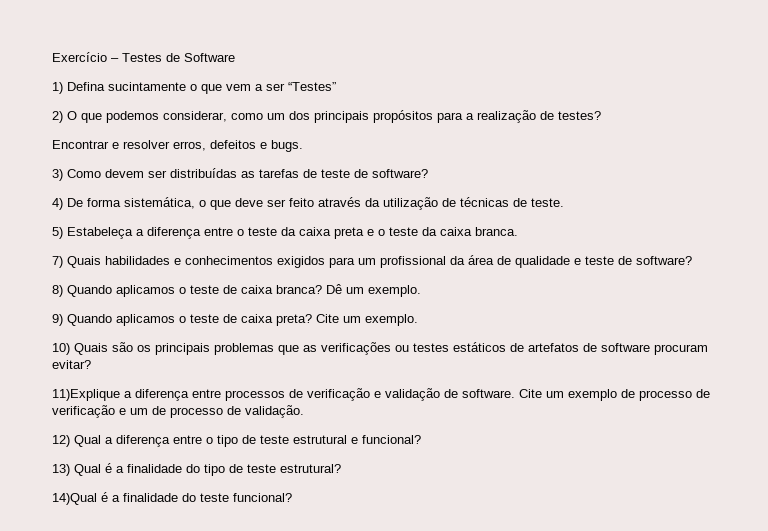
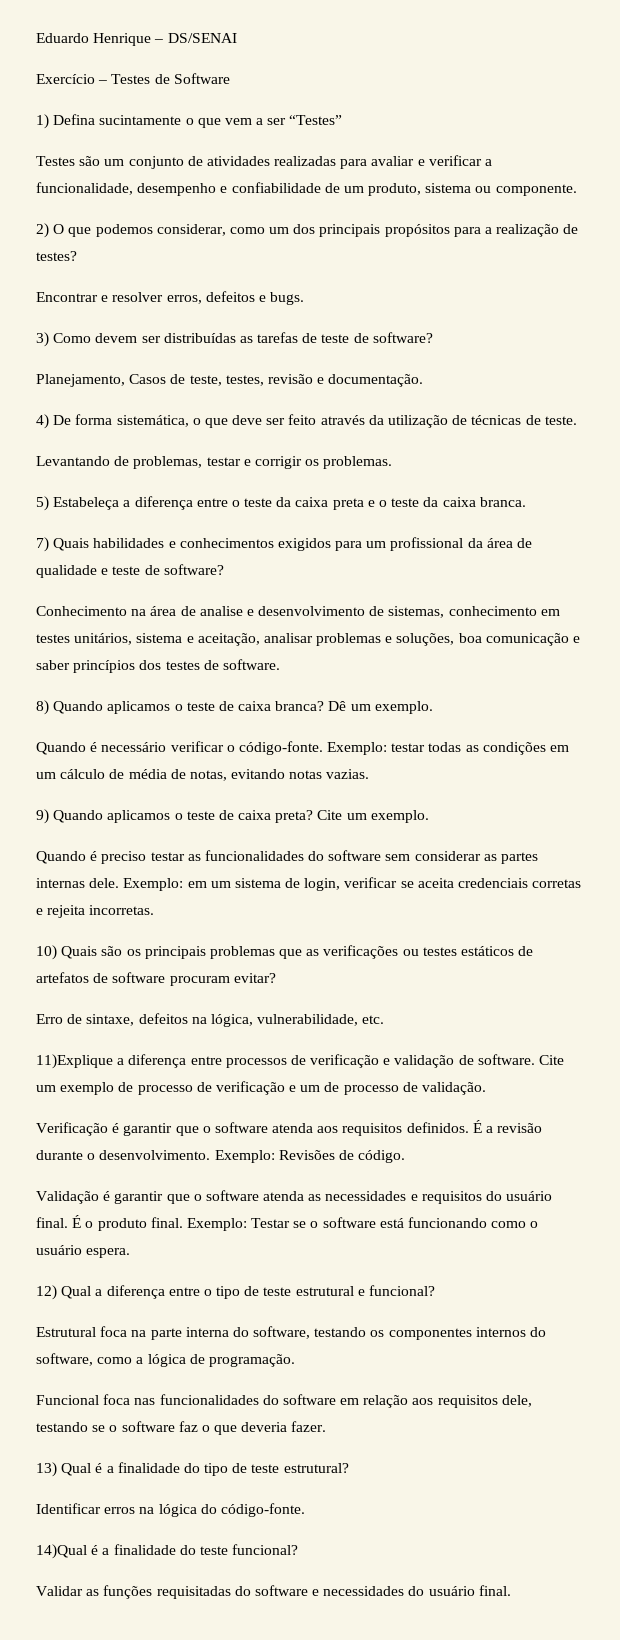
(52, 57) none -> [36,33,237,46] Eduardo Henrique – DS/SENAI //
(336, 86) none -> [36,155,493,169] [36,182,577,196] // Testes são um conjunto de atividades realizadas para avaliar e verificar a funcionalidade, desempenho e confiabilidade de um produto, sistema ou componente.
(428, 173) none -> [36,374,424,387] // Planejamento, Casos de teste, testes, revisão e documentação.
(564, 202) none -> [36,456,393,469] // Levantando de problemas, testar e corrigir os problemas.
(692, 260) none -> [36,606,560,618] [36,633,581,646] [36,659,280,673] // Conhecimento na área de analise e desenvolvimento de sistemas, conhecimento em testes unitários, sistema e aceitação, analisar problemas e soluções, boa comunicação e saber princípios dos testes de software.
(421, 291) none -> [36,741,570,755] [36,769,370,781] // Quando é necessário verificar o código-fonte. Exemplo: testar todas as condições em um cálculo de média de notas, evitando notas vazias.
(418, 320) none -> [36,850,539,864] [36,877,582,891] [36,905,155,918] // Quando é preciso testar as funcionalidades do software sem considerar as partes internas dele. Exemplo: em um sistema de login, verificar se aceita credenciais corretas e rejeita incorretas.
(91, 364) none -> [36,1013,385,1027] // Erro de sintaxe, defeitos na lógica, vulnerabilidade, etc.
(304, 411) none -> [36,1120,543,1136] [36,1150,406,1163] [36,1190,553,1204] [36,1215,539,1231] [36,1245,131,1258] // Verificação é garantir que o software atenda aos requisitos definidos. É a revisão durante o desenvolvimento. Exemplo: Revisões de código. // Validação é garantir que o software atenda as necessidades e requisitos do usuário final. É o produto final. Exemplo: Testar se o software está funcionando como o usuário espera.
(421, 439) none -> [36,1326,547,1340] [36,1353,295,1367] [36,1394,532,1408] [36,1421,327,1435] // Estrutural foca na parte interna do software, testando os componentes internos do software, como a lógica de programação. // Funcional foca nas funcionalidades do software em relação aos requisitos dele, testando se o software faz o que deveria fazer.
(341, 468) none -> [36,1503,305,1517] // Identificar erros na lógica do código-fonte.
(292, 497) none -> [36,1585,511,1599] // Validar as funções requisitadas do software e necessidades do usuário final.

